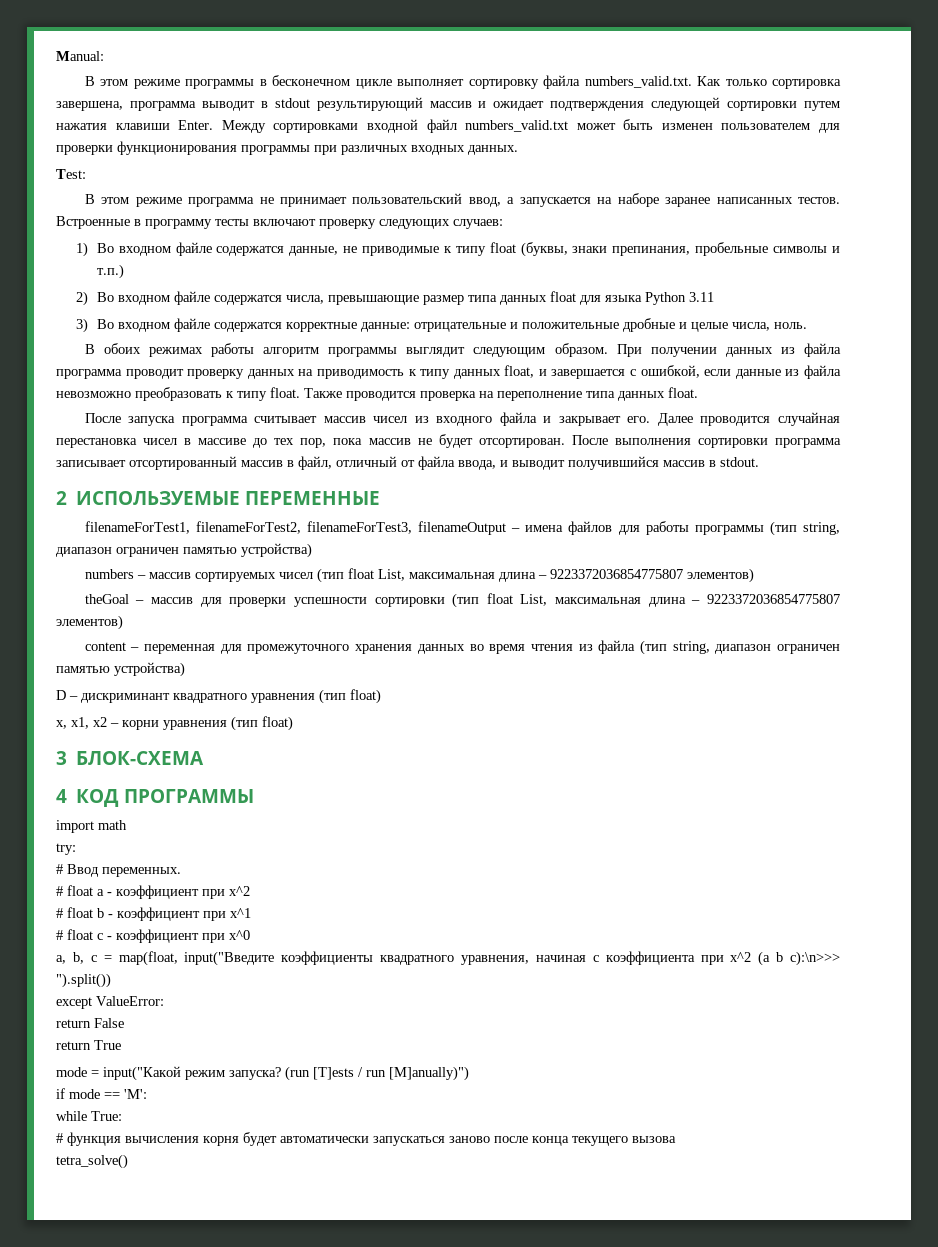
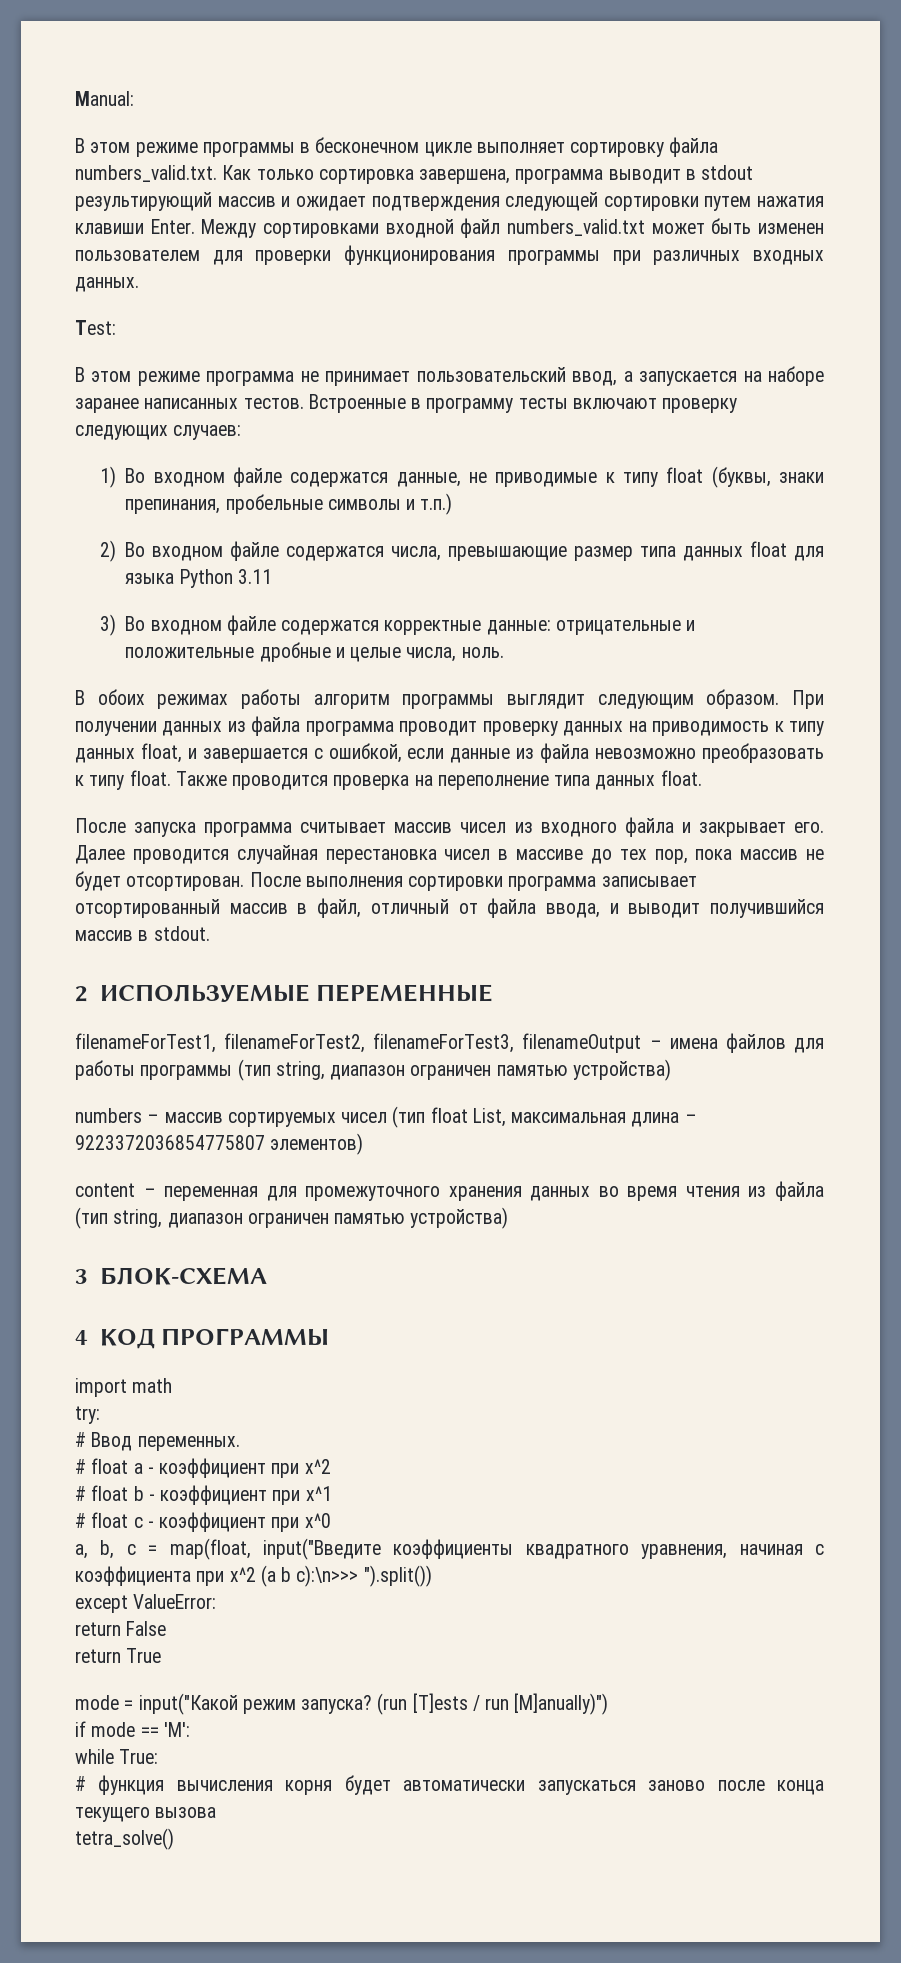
[84,593,840,608] [56,615,123,630] // theGoal – массив для проверки успешности сортировки (тип float List, максимальная длина – 9223372036854775807 элементов) -> (364, 1144) none
[56,689,381,704] [56,716,293,731] // D – дискриминант квадратного уравнения (тип float) // x, x1, x2 – корни уравнения (тип float) -> (509, 1218) none

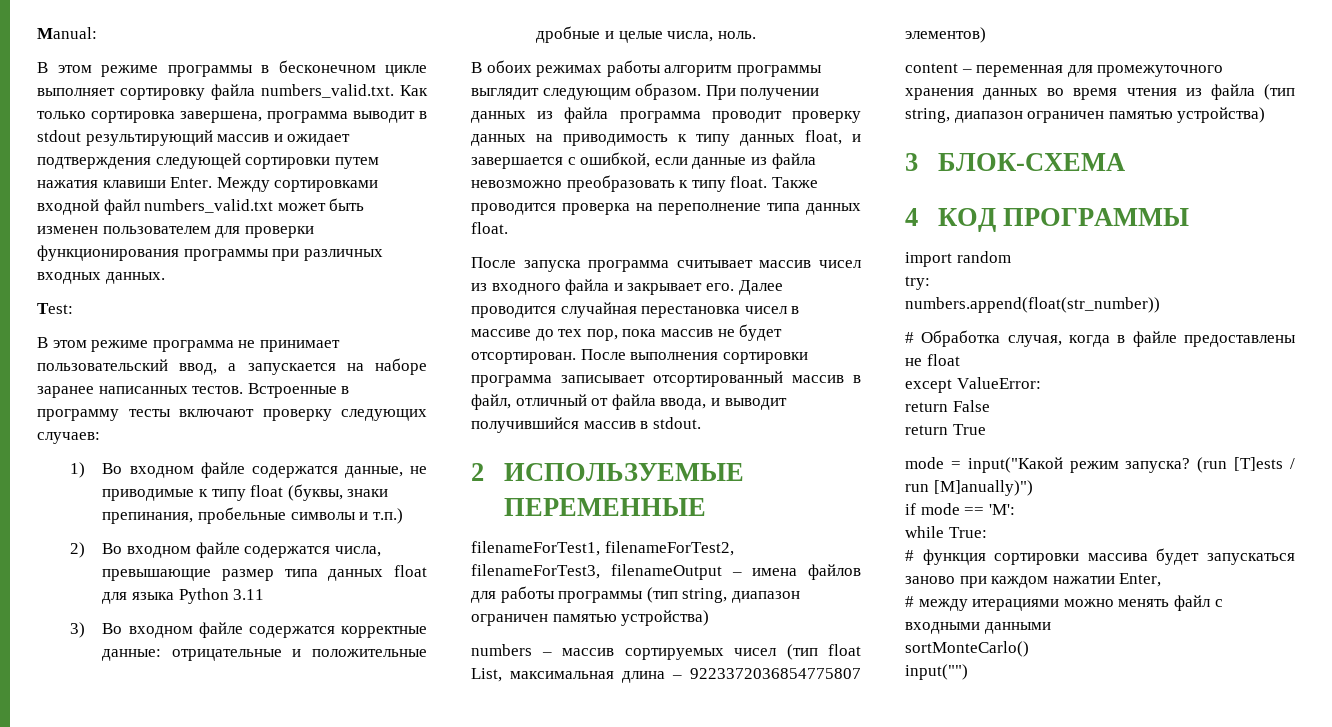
[132,1378,173,1393] math -> [956,251,1011,263] random
[75,1432,240,1451] [75,1458,331,1478] [75,1485,332,1505] [75,1512,331,1532] [75,1538,824,1560] [75,1565,432,1587] # Ввод переменных. // # float a - коэффициент при x^2 // # float b - коэффициент при x^1 // # float c - коэффициент при x^0 // a, b, c = map(float, input("Введите коэффициенты квадратного уравнения, начиная с коэффициента при x^2 (a b c):\n>>> ").split()) -> [905,297,1160,313] [905,330,1296,347] [905,354,960,366] numbers.append(float(str_number)) // # Обработка случая, когда в файле предоставлены не float
[176,1775,825,1795] [75,1807,217,1822] [75,1828,174,1850] вычисления корня будет автоматически запускаться заново после конца текущего вызова // tetra_solve() -> [994,548,1295,565] [905,573,1162,588] [905,595,1223,611] [905,622,1051,634] [905,641,1029,657] [905,664,968,680] сортировки массива будет запускаться заново при каждом нажатии Enter, // # между итерациями можно менять файл с входными данными // sortMonteCarlo() // input("")

